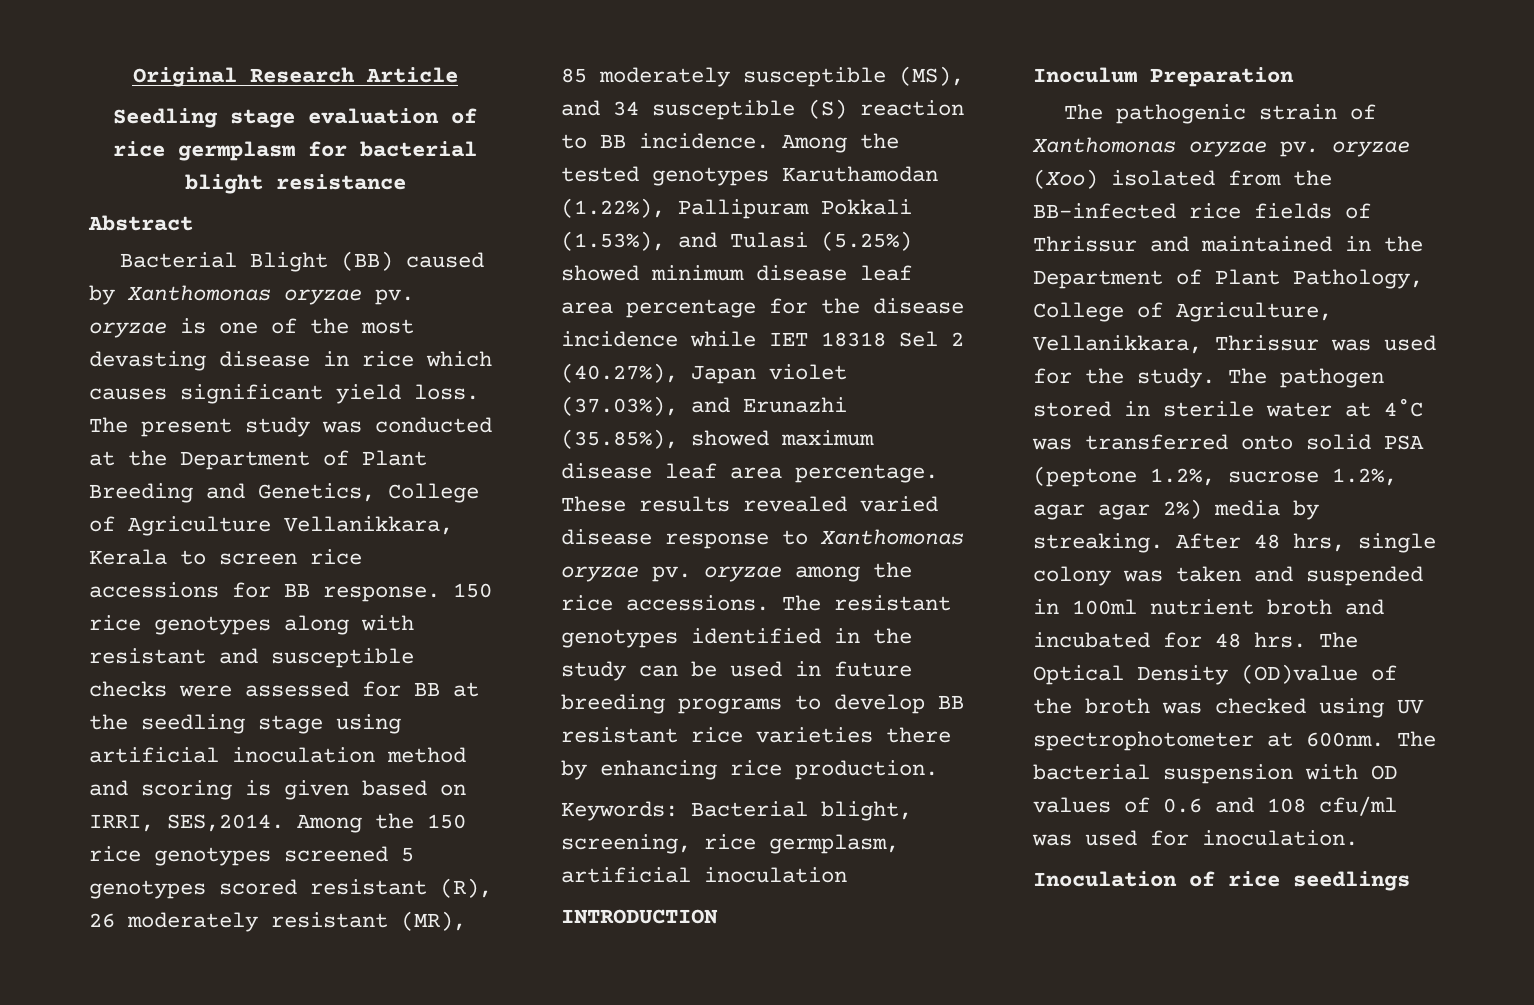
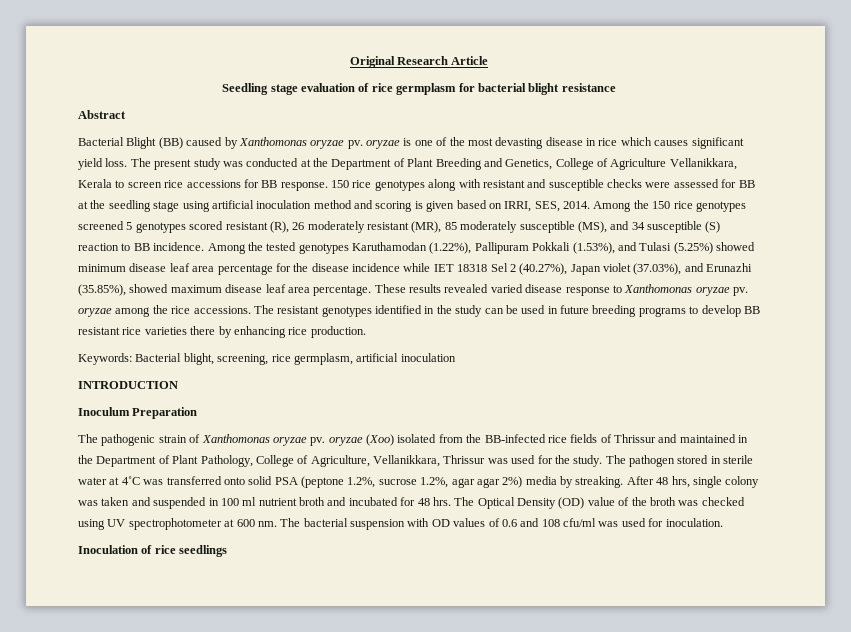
[167,814,284,832] SES,2014. -> [534,201,590,212] SES, 2014.
[1072,599,1137,615] 100ml -> [220,497,257,506] 100 ml
[1241,664,1358,684] (OD)value -> [558,497,615,509] (OD) value
[1306,732,1384,747] 600nm. -> [236,519,277,527] 600 nm.

